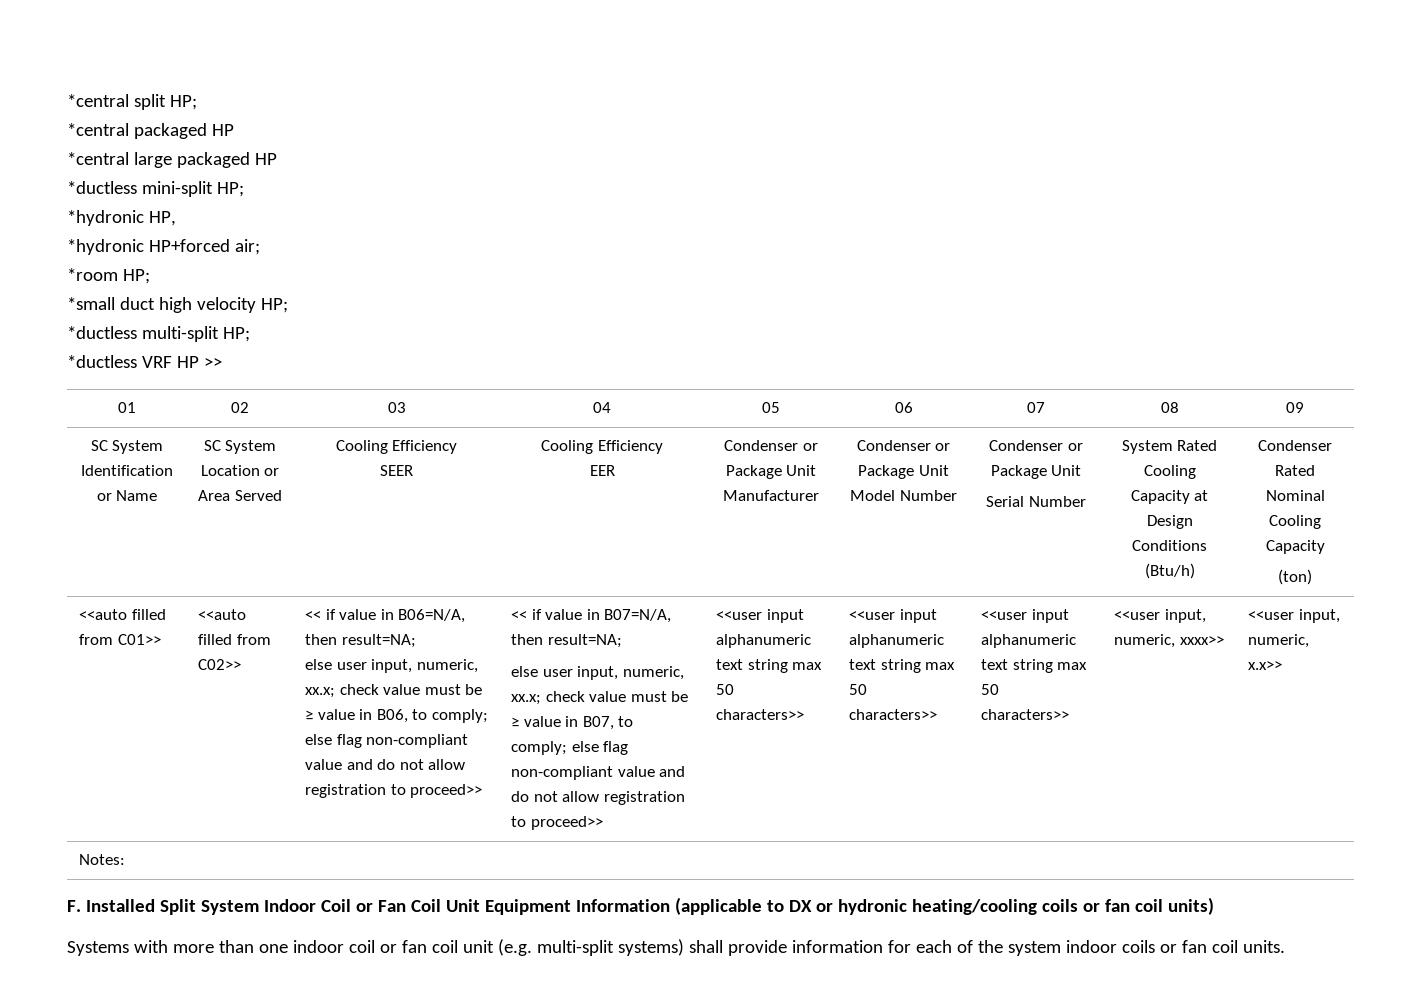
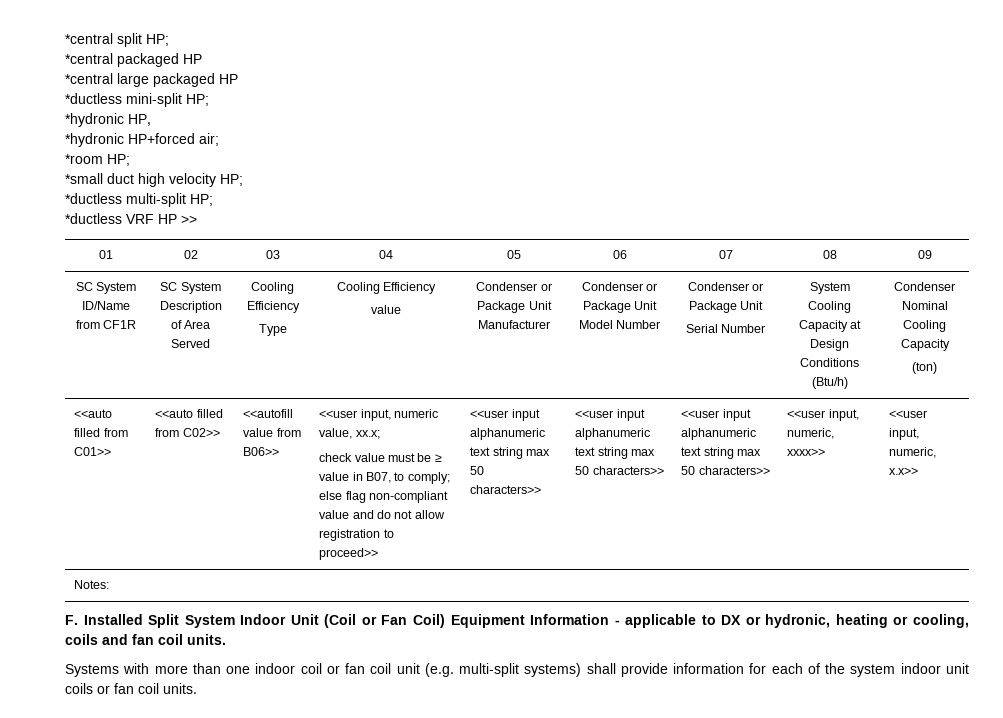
[81,465,173,476] [96,490,158,501] [203,440,277,454] [200,465,280,476] Identification or Name | SC System Location or -> [82,301,130,310] [75,320,137,329] [160,282,221,294] [159,301,222,313] [170,320,182,329] ID/Name from CF1R | SC System Description of
[380,465,413,476] [541,440,663,454] [589,465,615,476] SEER | Cooling Efficiency // EER -> [258,324,287,336] [336,282,437,294] [371,305,401,314] Type | Cooling Efficiency // value
[1177,440,1218,451] Rated -> (850, 288) none
[1275,465,1315,476] Rated -> (955, 286) none
[305,609,466,623] [305,634,416,648] [305,659,478,673] [305,684,483,698] [305,709,488,723] [305,734,469,748] [305,759,466,770] [305,784,483,798] [511,609,672,623] [511,634,622,648] [511,666,684,680] [511,694,542,705] << if value in B06=N/A, then result=NA; // else user input, numeric, xx.x; check value must be ≥ value in B06, to comply; else flag non-compliant value and do not allow registration to proceed>> | << if value in B07=N/A, then result=NA; // else user input, numeric, xx.x; -> [243,409,294,418] [243,428,301,437] [243,447,280,456] [319,409,438,421] [319,428,380,439] <<autofill value from B06>> | <<user input, numeric value, xx.x; //
[320,897,1214,915] Coil or Fan Coil Unit Equipment Information (applicable to DX or hydronic heating/cooling coils or fan coil units) -> [290,614,969,628] [65,634,226,645] Unit (Coil or Fan Coil) Equipment Information - applicable to DX or hydronic, heating or cooling, coils and fan coil units.
(1117, 946) none -> [945,663,969,674] unit

